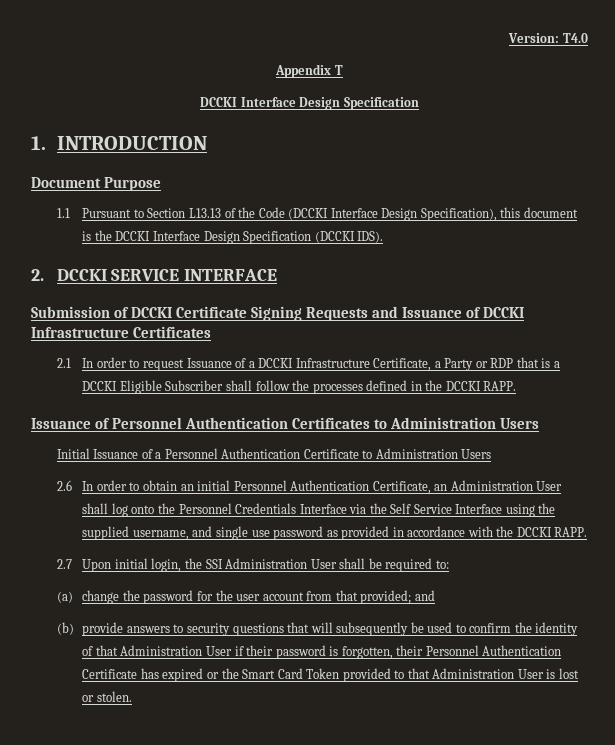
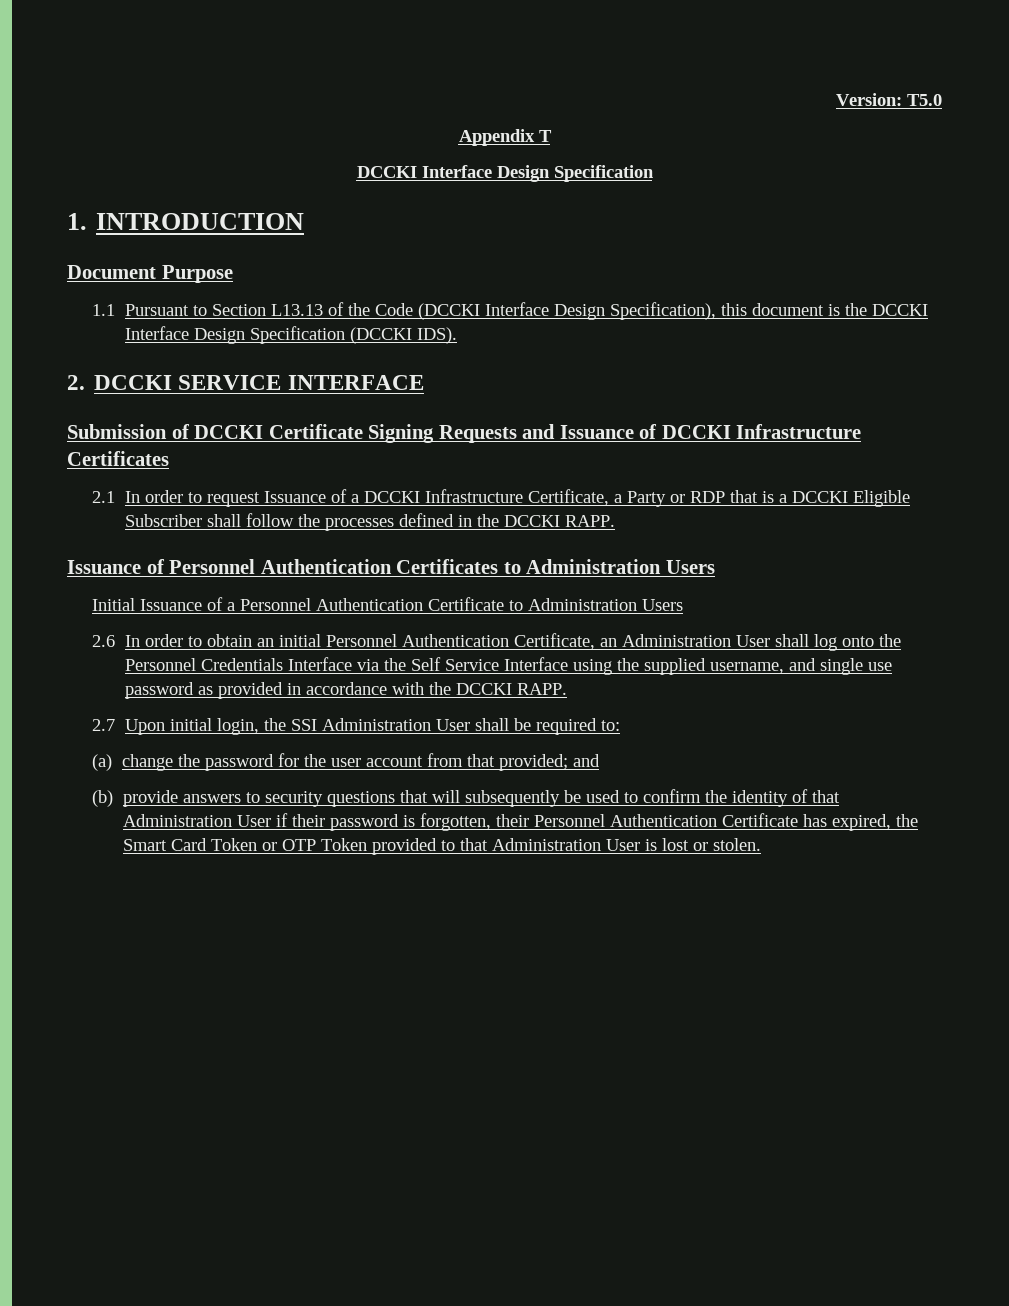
[563,33,588,43] T4.0 -> [907,94,942,106] T5.0
[162,668,219,682] expired or -> [831,814,891,831] expired,
(340, 673) none -> [261,838,367,851] or OTP Token

